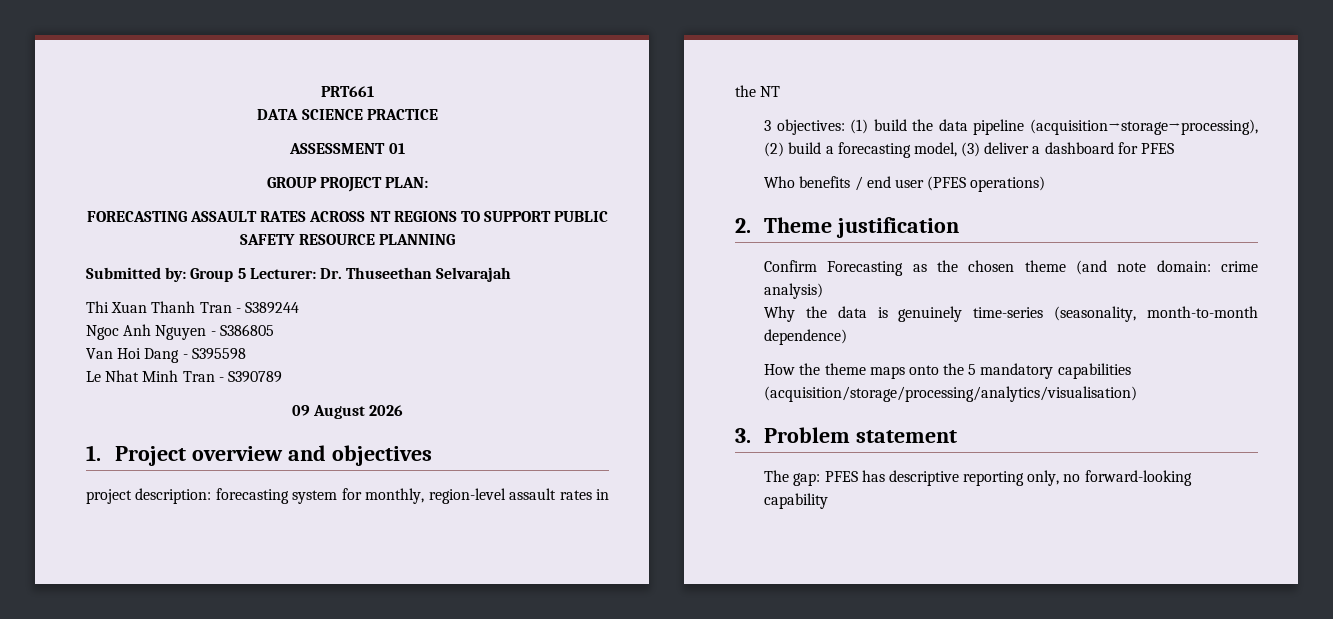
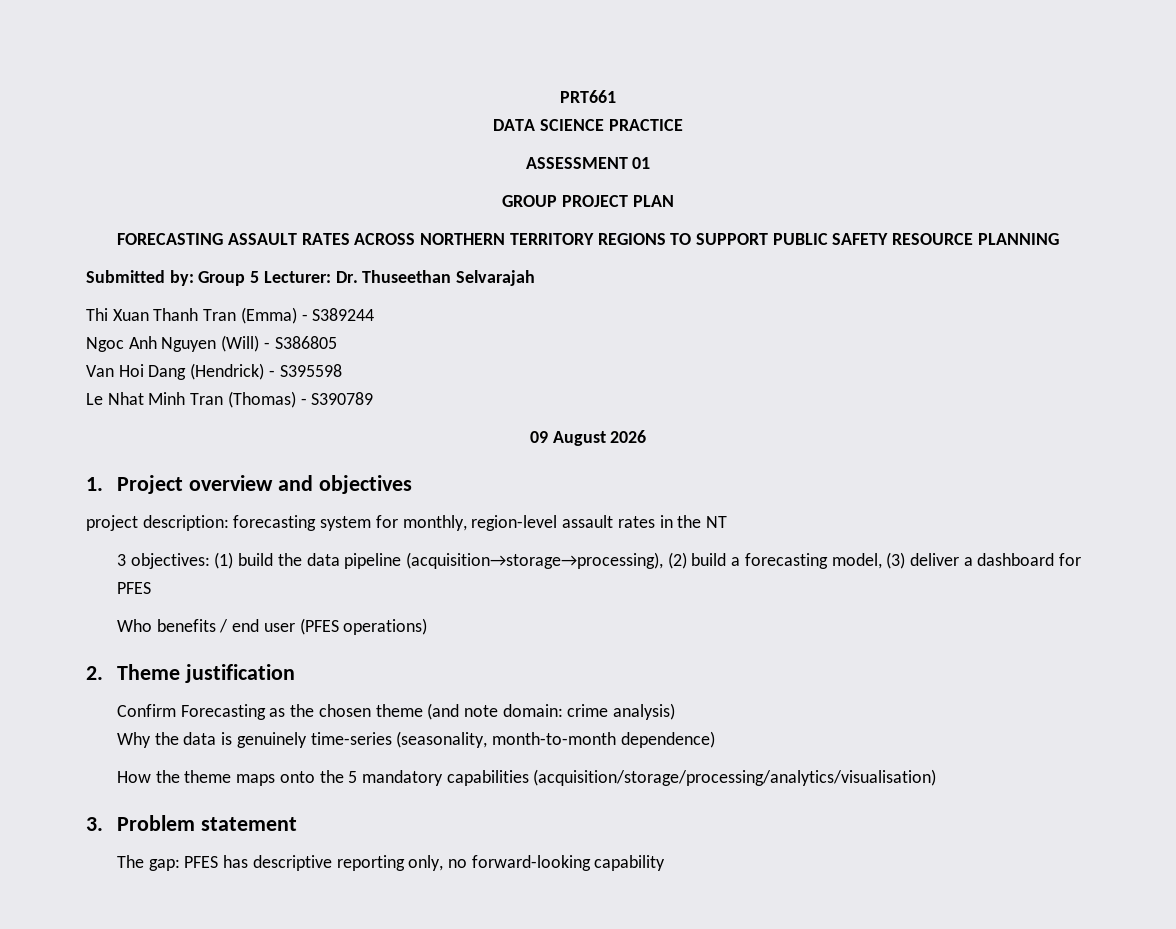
[385,177,429,188] PLAN: -> [632,195,674,207] PLAN
[369,211,391,222] NT -> [420,233,594,245] NORTHERN TERRITORY
(232, 307) none -> [240,307,297,324] (Emma)
(207, 332) none -> [221,335,260,352] (Will)
(180, 355) none -> [190,363,265,380] (Hendrick)
(215, 376) none -> [227,391,296,408] (Thomas)

